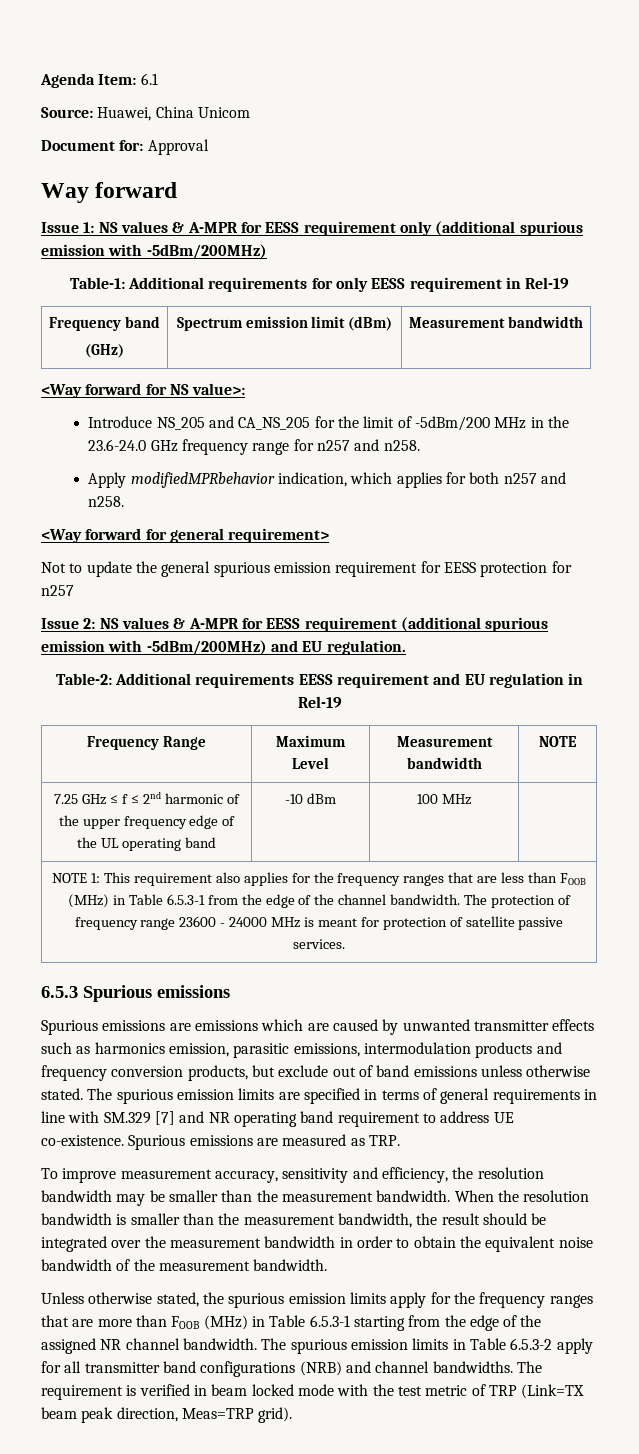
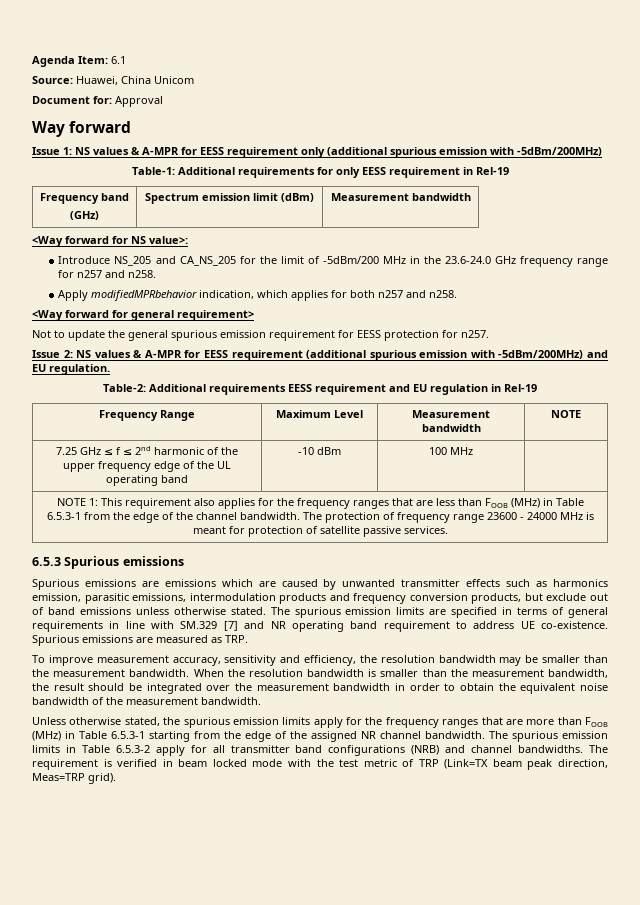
[41,585,74,596] n257 -> [461,330,489,338] n257.

